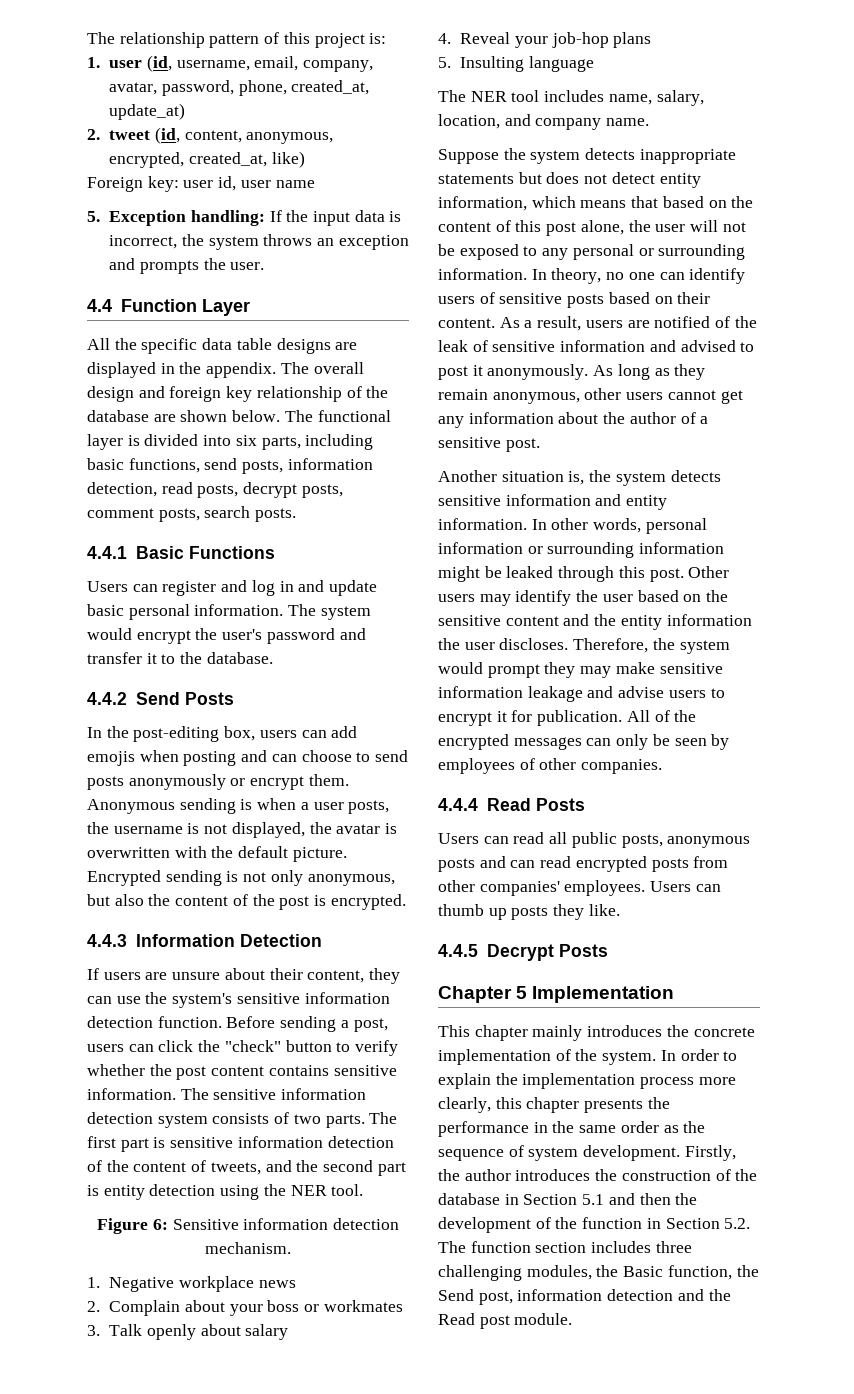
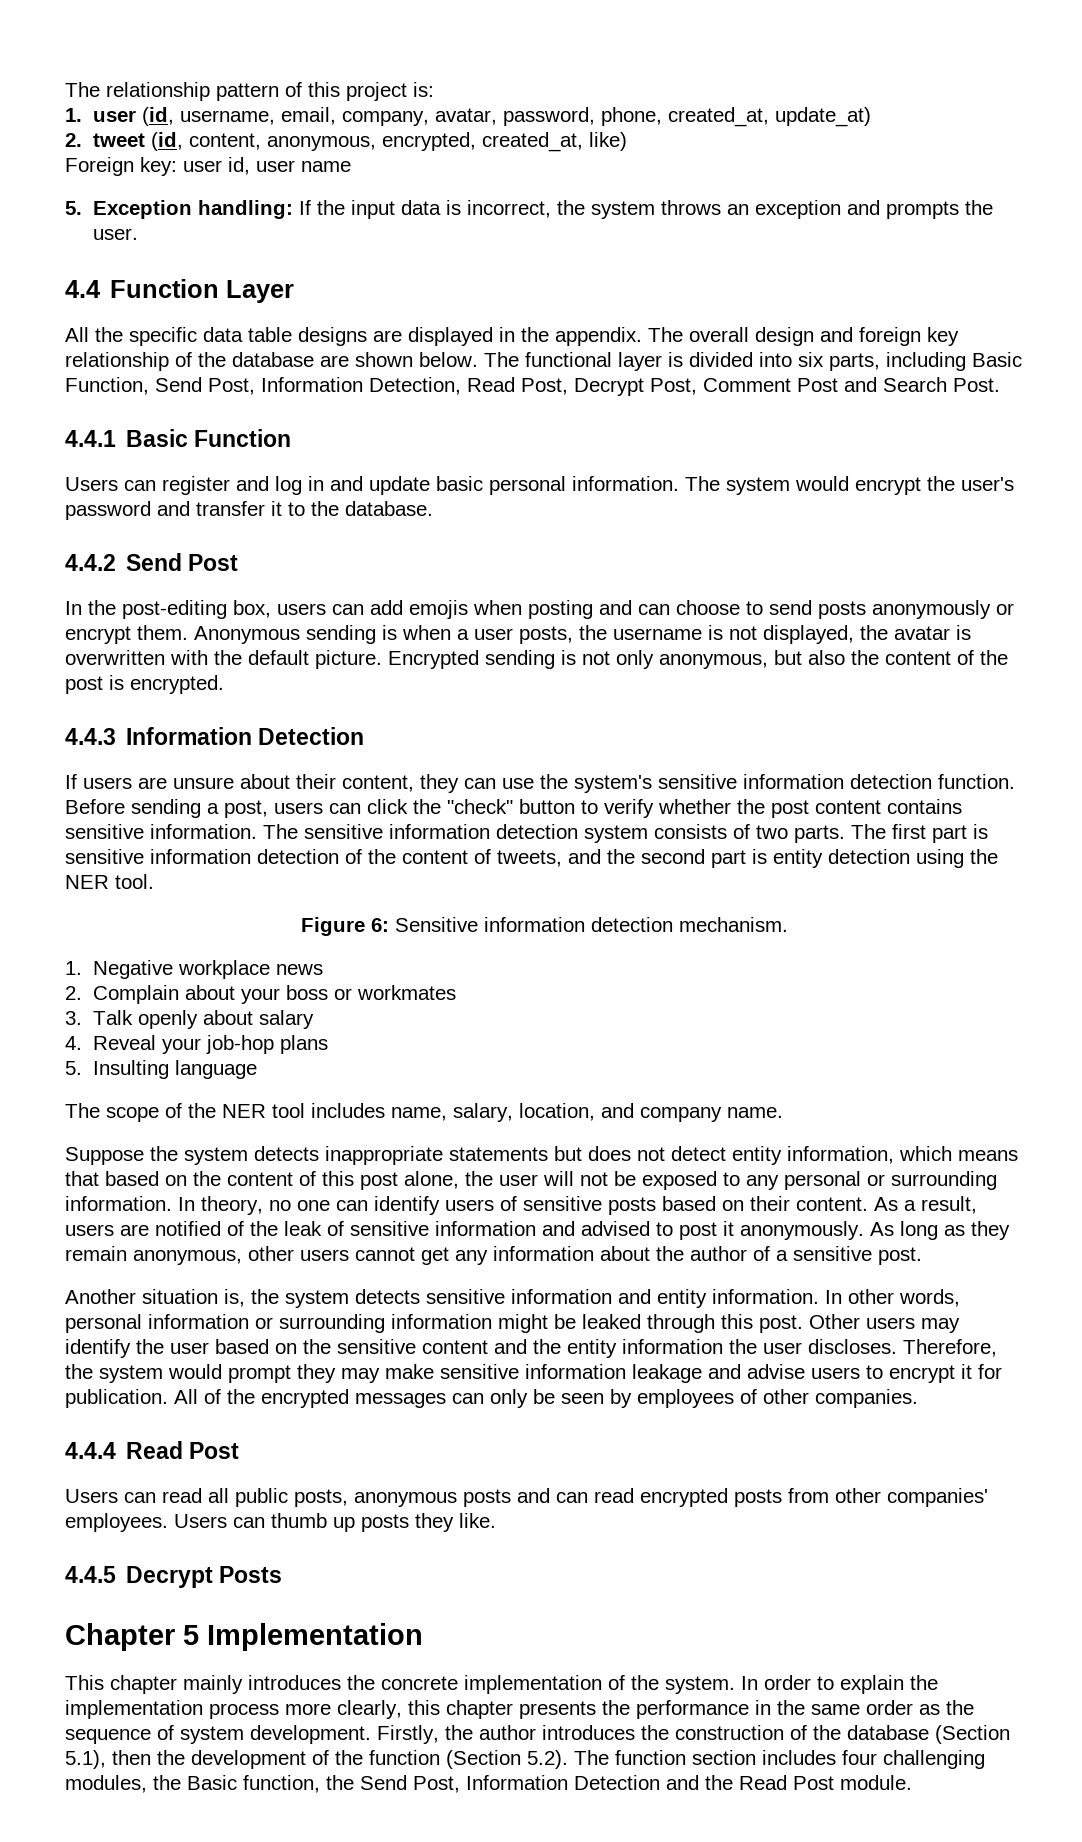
[87,458,373,474] [87,482,343,498] [87,506,297,522] basic functions, send posts, information detection, read posts, decrypt posts, comment posts, search posts. -> [972,352,1022,367] [65,377,1000,396] Basic Function, Send Post, Information Detection, Read Post, Decrypt Post, Comment Post and Search Post.
[188,546,275,559] Functions -> [194,429,292,447] Function
[184,692,234,705] Posts -> [188,554,239,571] Post
(466, 96) none -> [106,1103,216,1122] scope of the
[535,798,585,811] Posts -> [189,1442,240,1459] Post
[504,1193,635,1205] in Section 5.1 and -> [935,1725,1010,1744] [65,1750,106,1769] (Section 5.1),
[646,1218,751,1229] in Section 5.2. -> [446,1750,568,1769] (Section 5.2).
[655,1241,692,1253] three -> [842,1750,877,1765] four
[478,1289,674,1305] post, information detection -> [413,1775,660,1793] Post, Information Detection
[479,1315,510,1329] post -> [793,1776,834,1790] Post

